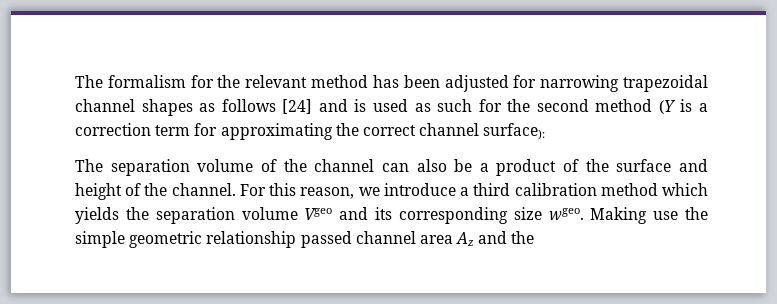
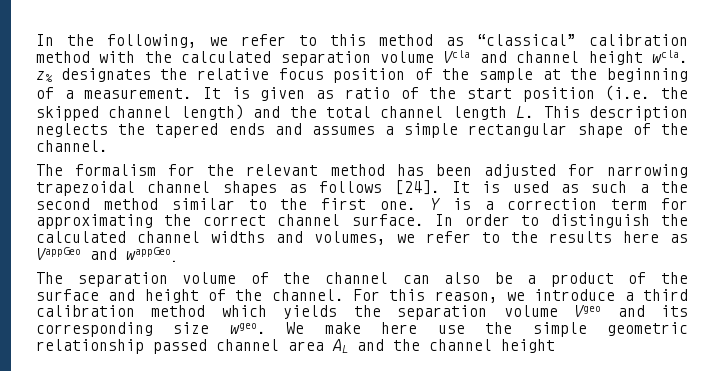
(75, 81) none -> [36,34,688,48] [36,50,688,66] [36,68,688,83] [36,85,688,102] [36,104,688,121] [36,123,688,138] [36,140,108,152] In the following, we refer to this method as “classical” calibration method with the calculated separation volume Vcla and channel height wcla. z% designates the relative focus position of the sample at the beginning of a measurement. It is given as ratio of the start position (i.e. the skipped channel length) and the total channel length L. This description neglects the tapered ends and assumes a simple rectangular shape of the channel. //
[282,99,348,114] [24] and -> [394,180,470,195] [24]. It
[478,99,502,112] for -> [639,184,649,193] a
[658,100,676,114] (Y -> [171,198,441,210] similar to the first one. Y
[483,123,546,140] surface): -> [351,214,689,228] [36,231,688,245] [36,247,177,262] surface. In order to distinguish the calculated channel widths and volumes, we refer to the results here as VappGeo and wappGeo.
[590,207,648,224] Making -> [286,322,418,334] We make here
[456,231,535,246] Az and the -> [332,339,555,353] AL and the channel height

